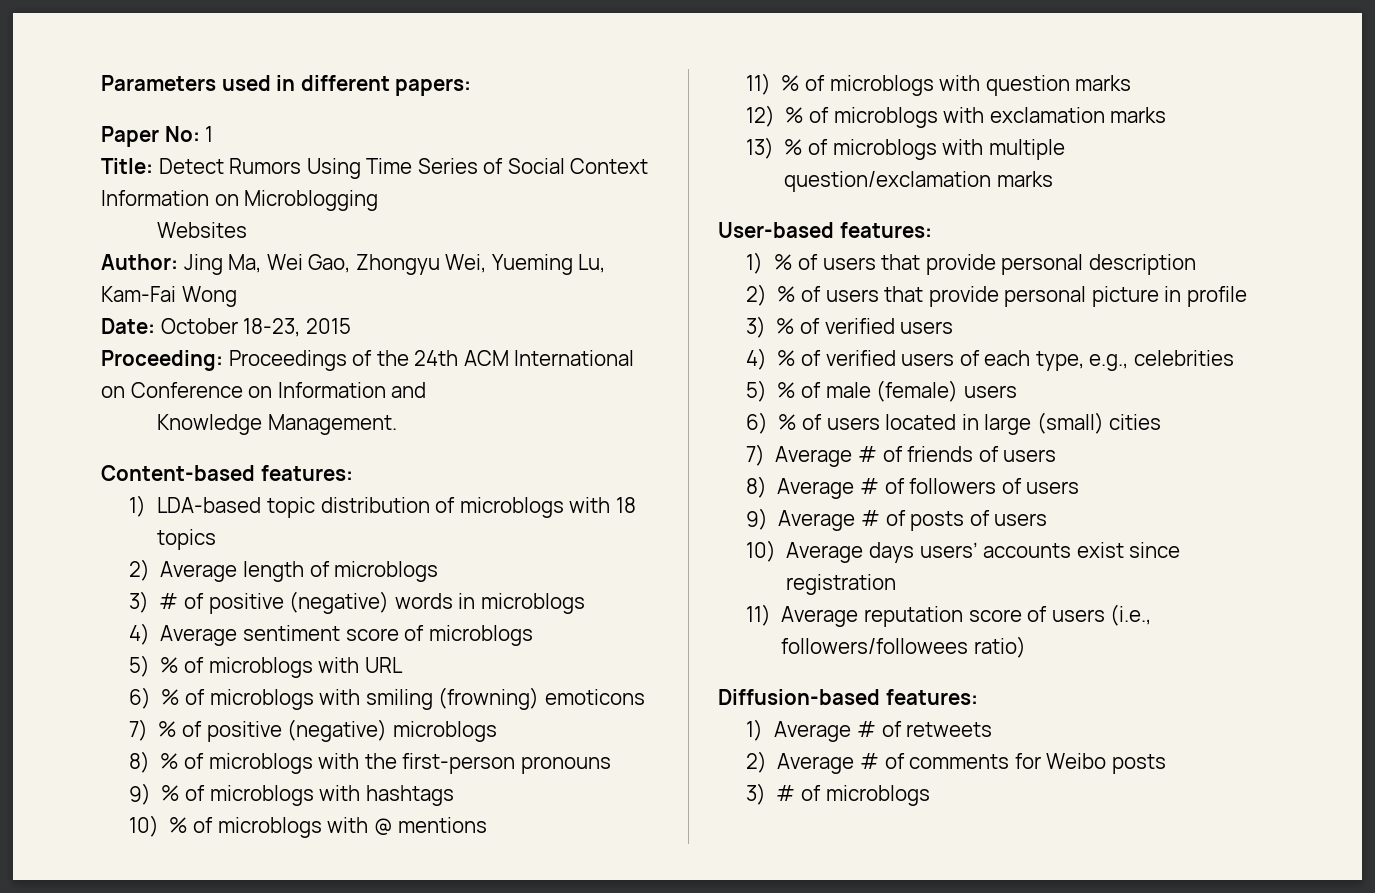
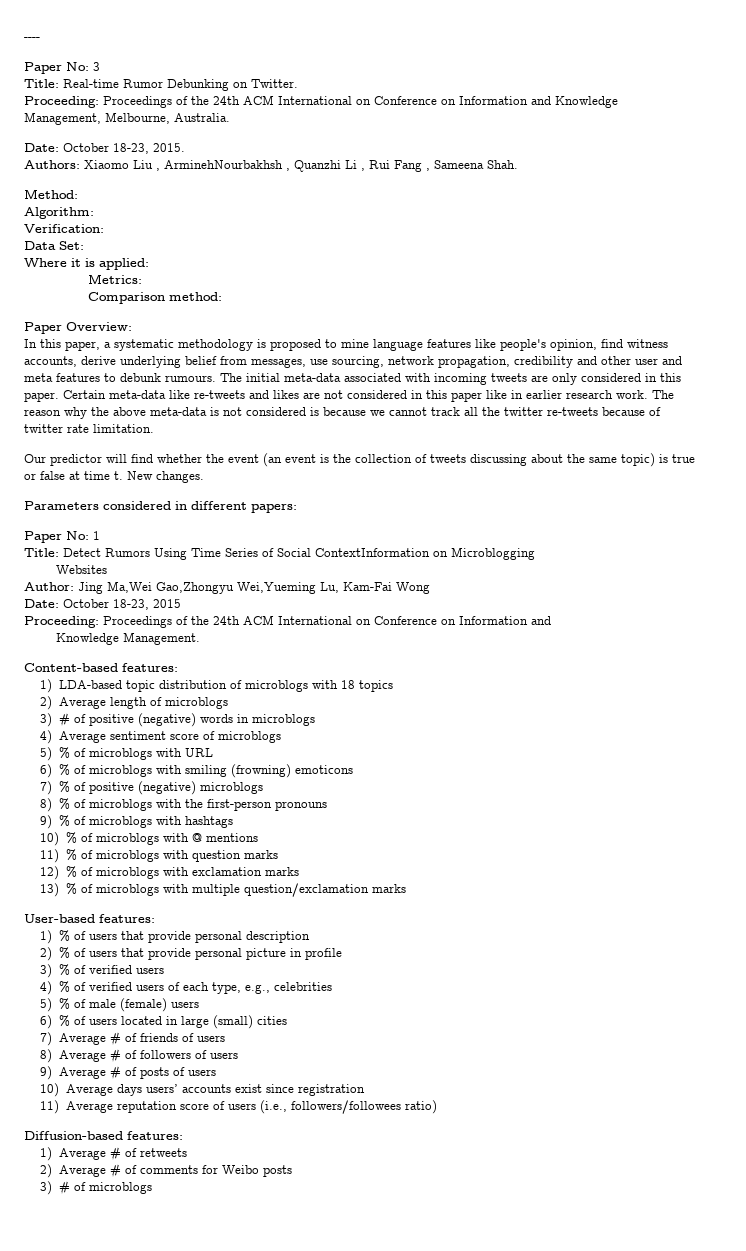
[101,75,271,91] Parameters used -> [24,37,40,41] [24,62,100,74] [24,79,298,91] [24,95,618,108] [24,112,230,125] [24,143,185,154] [24,160,518,172] [24,189,78,199] [24,207,94,219] [24,224,104,233] [24,241,84,250] [24,258,149,270] [88,274,143,284] [88,292,223,304] [24,322,132,334] [24,339,668,351] [24,356,682,368] [24,373,681,385] [24,390,674,402] [24,407,661,419] [24,424,154,433] [24,453,695,467] [24,471,204,483] [24,501,171,510] ---- // Paper No: 3 // Title: Real-time Rumor Debunking on Twitter. // Proceeding: Proceedings of the 24th ACM International on Conference on Information and Knowledge Management, Melbourne, Australia. // Date: October 18-23, 2015. // Authors: Xiaomo Liu , ArminehNourbakhsh , Quanzhi Li , Rui Fang , Sameena Shah. // Method: // Algorithm: // Verification: // Data Set: // Where it is applied: // Metrics: // Comparison method: // Paper Overview: // In this paper, a systematic methodology is proposed to mine language features like people's opinion, find witness accounts, derive underlying belief from messages, use sourcing, network propagation, credibility and other user and meta features to debunk rumours. The initial meta-data associated with incoming tweets are only considered in this paper. Certain meta-data like re-tweets and likes are not considered in this paper like in earlier research work. The reason why the above meta-data is not considered is because we cannot track all the twitter re-tweets because of twitter rate limitation. // Our predictor will find whether the event (an event is the collection of tweets discussing about the same topic) is true or false at time t. New changes. // Parameters considered
[570,158,649,174] [101,190,209,206] Context Information -> [315,548,430,557] ContextInformation
[228,254,573,275] Ma, Wei Gao, Zhongyu Wei, Yueming -> [107,581,316,594] Ma,Wei Gao,Zhongyu Wei,Yueming

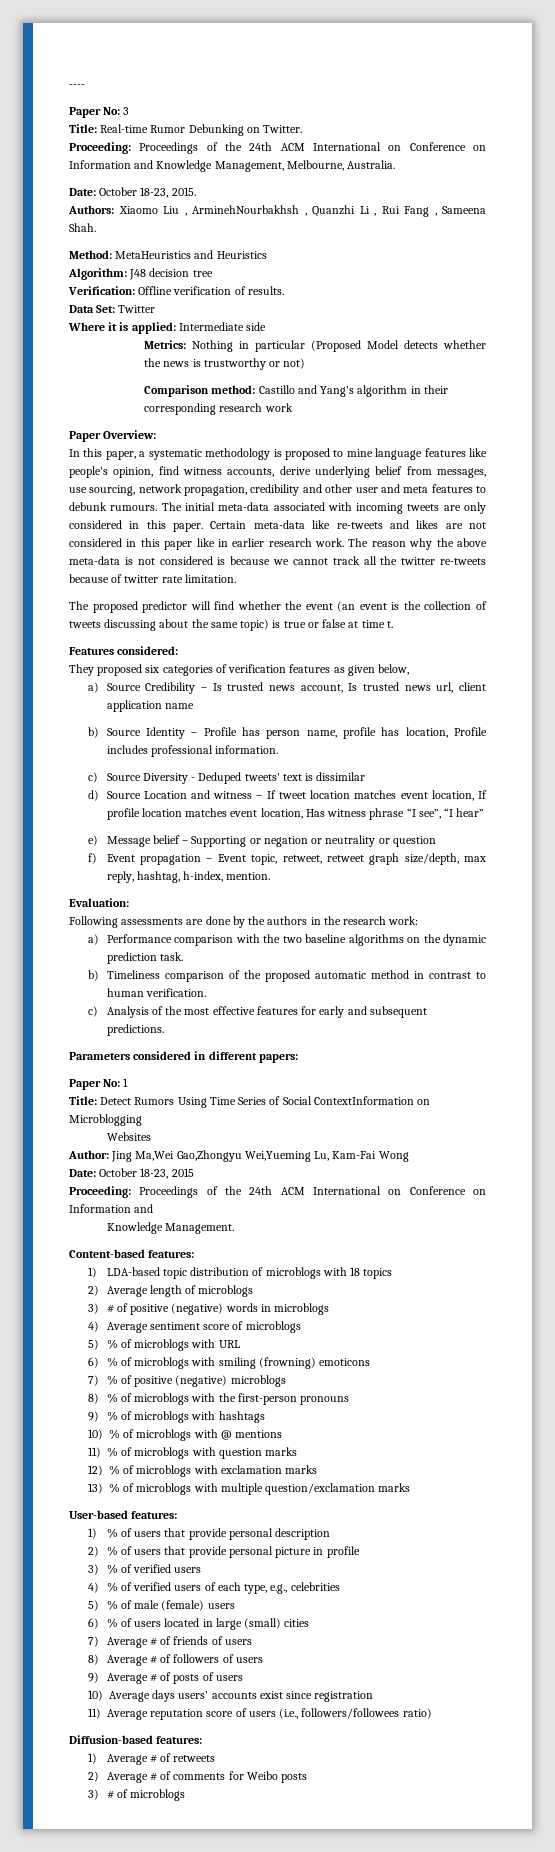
[24,207,94,219] [24,224,104,233] // Algorithm: // Verification: -> [115,250,267,259] [68,268,213,280] [68,286,284,295] MetaHeuristics and Heuristics // Algorithm: J48 decision tree // Verification: Offline verification of results.
(84, 245) none -> [118,305,156,313] Twitter
(149, 264) none -> [178,322,267,331] Intermediate side
[88,292,223,304] // Comparison method: -> [192,340,486,352] [144,358,306,370] [144,385,448,397] [144,403,293,415] Nothing in particular (Proposed Model detects whether the news is trustworthy or not) // Comparison method: Castillo and Yang’s algorithm in their corresponding research work
[24,454,46,463] Our -> [69,601,138,613] The proposed
[127,471,204,483] New changes. -> [69,646,179,655] [69,664,410,676] [87,682,486,694] [106,700,194,712] [87,727,487,739] [106,745,279,757] [87,772,366,784] [87,790,488,801] [106,808,485,820] [87,835,436,847] [87,853,487,865] [106,871,271,883] [69,898,129,907] [69,916,419,928] [87,934,486,946] [106,952,183,964] [87,970,486,982] [106,988,206,997] [87,1006,427,1018] [106,1024,164,1036] // Features considered: // They proposed six categories of verification features as given below, // a) Source Credibility – Is trusted news account, Is trusted news url, client application name // b) Source Identity – Profile has person name, profile has location, Profile includes professional information. // c) Source Diversity - Deduped tweets' text is dissimilar // d) Source Location and witness – If tweet location matches event location, If profile location matches event location, Has witness phrase “I see”, “I hear” // e) Message belief – Supporting or negation or neutrality or question // f) Event propagation – Event topic, retweet, retweet graph size/depth, max reply, hashtag, h-index, mention. // Evaluation: // Following assessments are done by the authors in the research work: // a) Performance comparison with the two baseline algorithms on the dynamic prediction task. // b) Timeliness comparison of the proposed automatic method in contrast to human verification. // c) Analysis of the most effective features for early and subsequent predictions.

